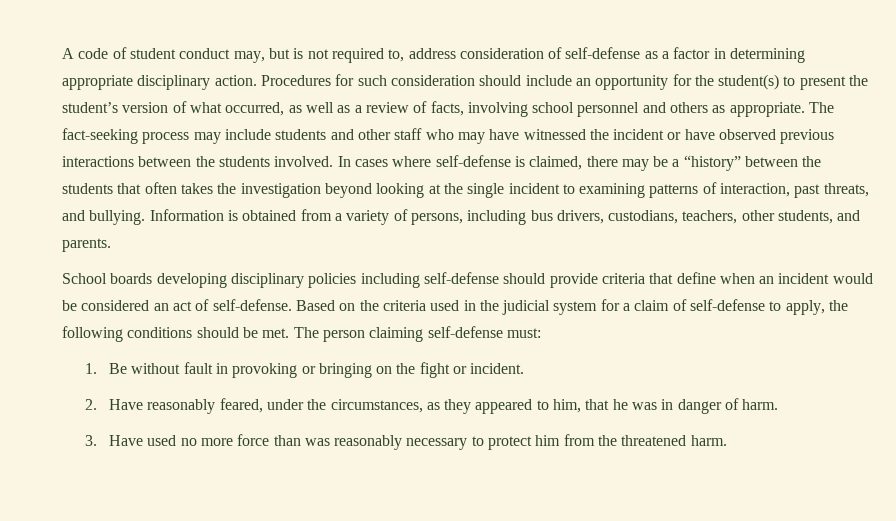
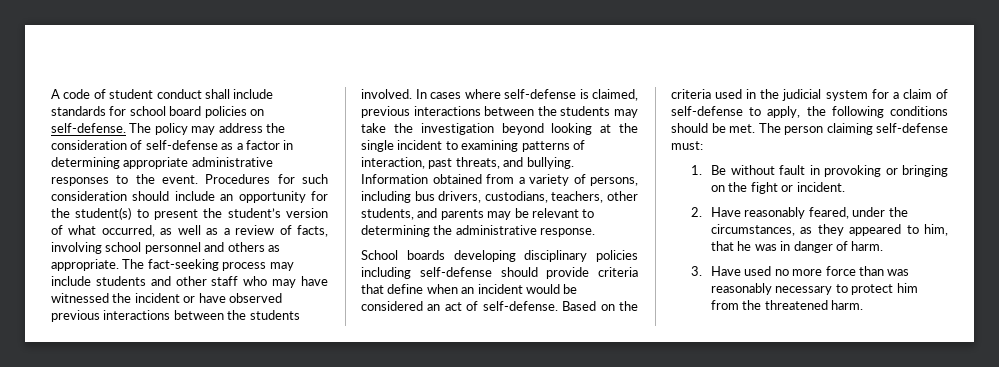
[233,48,456,63] may, but is not required to, address -> [204,89,274,99] [51,106,264,118] [51,123,285,135] shall include standards for school board policies on self-defense. The policy may address the
[137,75,257,90] disciplinary action. -> [191,157,273,167] [51,174,198,186] administrative responses to the event.
[586,155,822,171] [62,182,213,194] there may be a “history” between the students that often takes -> [361,106,638,118] [361,123,386,133] previous interactions between the students may take
[227,210,238,221] is -> (428, 179) none
[62,238,111,252] parents. -> [440,208,595,220] [361,225,596,237] parents may be relevant to determining the administrative response.

